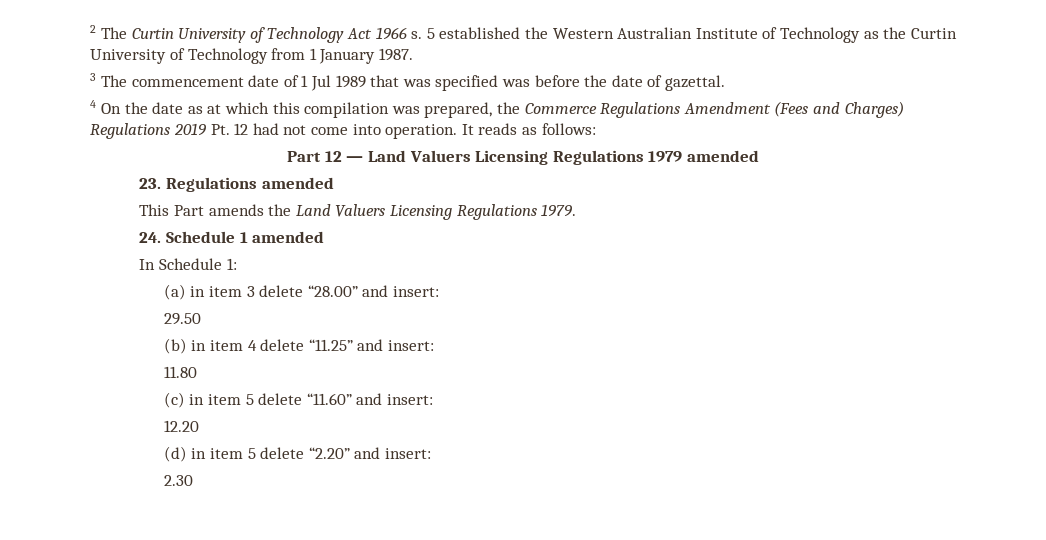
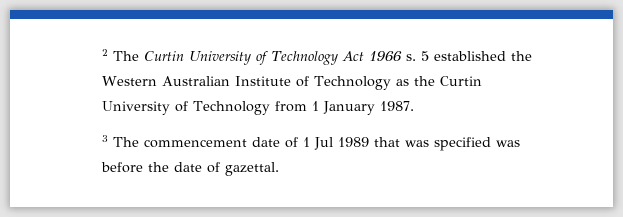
[90,100,904,118] [90,123,596,139] [287,150,759,165] [139,177,334,192] [139,204,577,220] [139,231,325,243] [139,258,237,270] [163,284,440,300] [163,313,201,325] [163,338,435,354] [163,366,197,378] [163,392,434,408] [163,420,199,432] [163,446,432,462] [163,475,193,486] // 4 On the date as at which this compilation was prepared, the Commerce Regulations Amendment (Fees and Charges) Regulations 2019 Pt. 12 had not come into operation. It reads as follows: // Part 12 — Land Valuers Licensing Regulations 1979 amended // 23. Regulations amended // This Part amends the Land Valuers Licensing Regulations 1979. // 24. Schedule 1 amended // In Schedule 1: // (a) in item 3 delete “28.00” and insert: // 29.50 // (b) in item 4 delete “11.25” and insert: // 11.80 // (c) in item 5 delete “11.60” and insert: // 12.20 // (d) in item 5 delete “2.20” and insert: // 2.30 -> (279, 169) none

